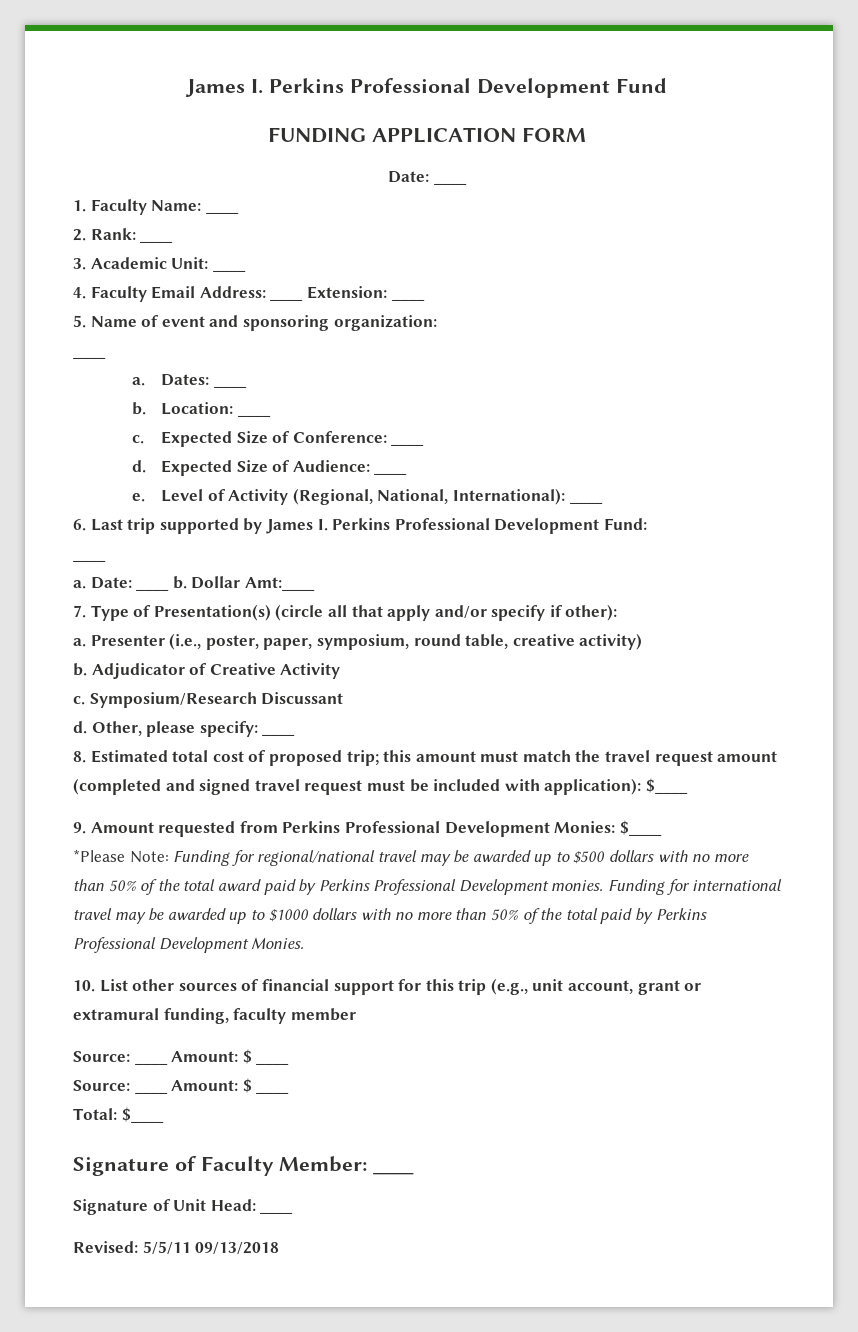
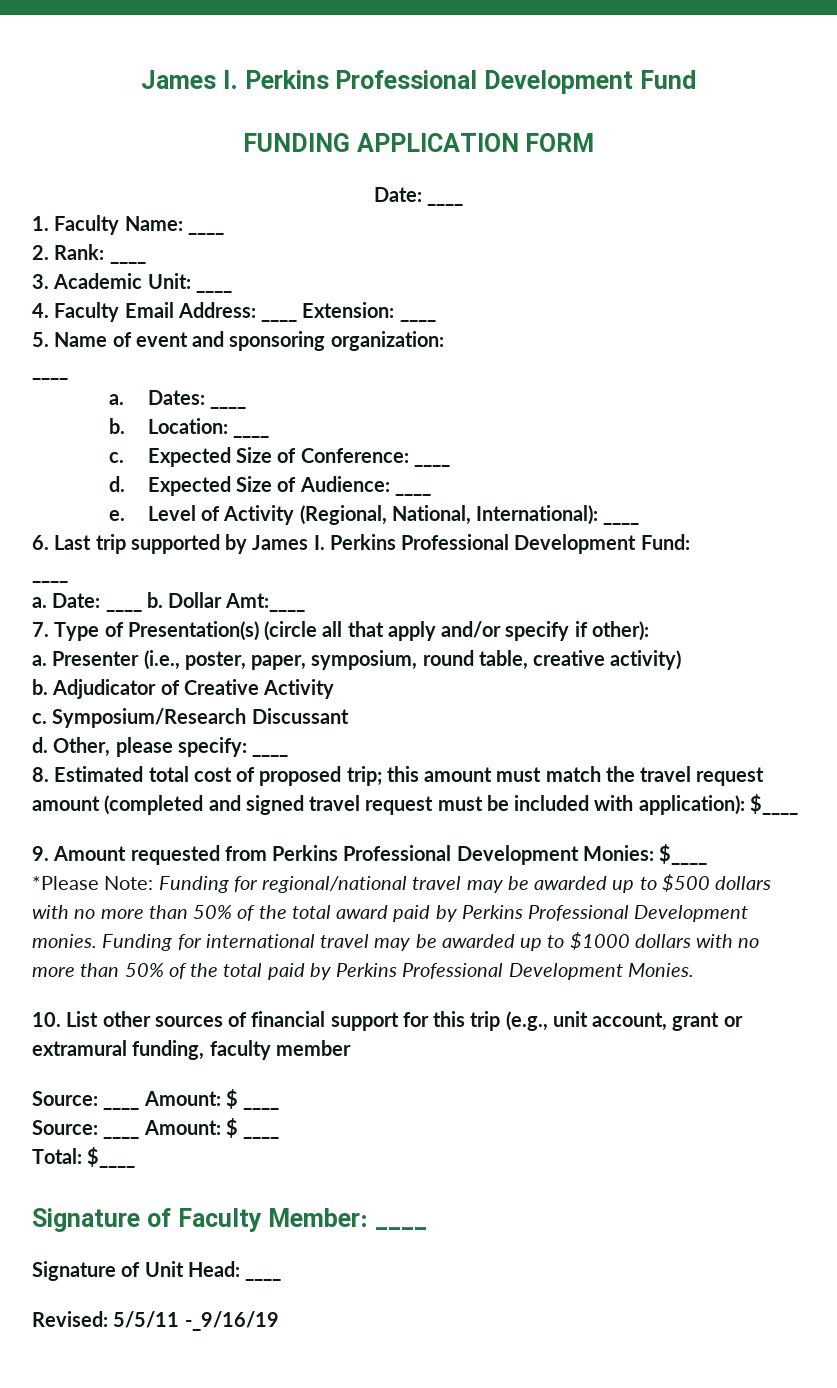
[195,1242,280,1254] 09/13/2018 -> [184,1311,279,1331] -_9/16/19

